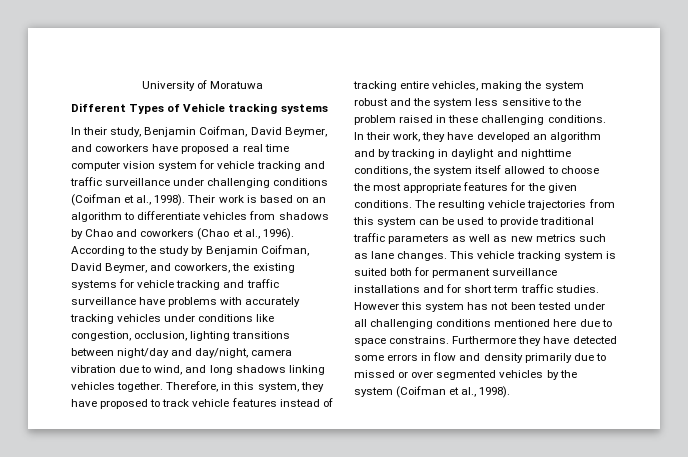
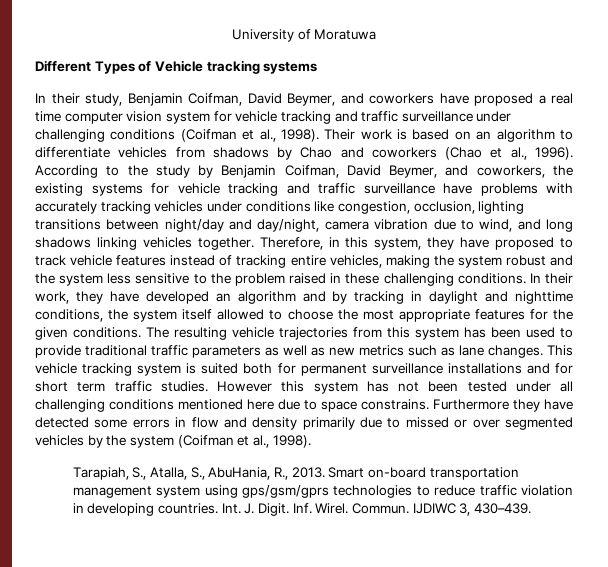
[419,217,455,225] can be -> [464,327,521,338] has been
(511, 392) none -> [72,467,519,480] [72,485,573,498] [72,503,531,516] // Tarapiah, S., Atalla, S., AbuHania, R., 2013. Smart on-board transportation management system using gps/gsm/gprs technologies to reduce traffic violation in developing countries. Int. J. Digit. Inf. Wirel. Commun. IJDIWC 3, 430–439.

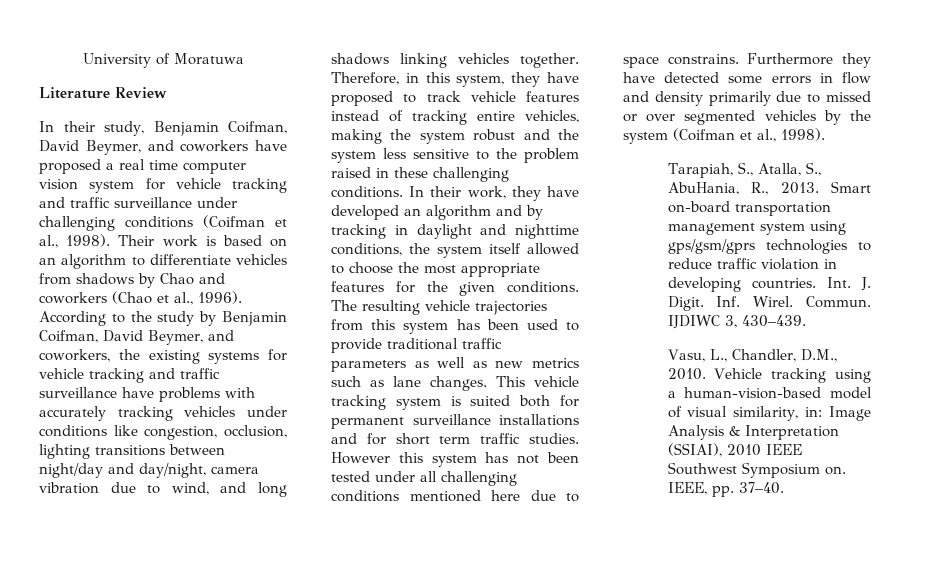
[35,60,318,74] Different Types of Vehicle tracking systems -> [39,87,167,99] Literature Review
(531, 508) none -> [667,349,837,362] [667,368,871,383] [667,387,872,399] [667,406,871,421] [667,425,839,440] [667,443,802,457] [667,462,846,478] [667,482,784,497] // Vasu, L., Chandler, D.M., 2010. Vehicle tracking using a human-vision-based model of visual similarity, in: Image Analysis & Interpretation (SSIAI), 2010 IEEE Southwest Symposium on. IEEE, pp. 37–40.

